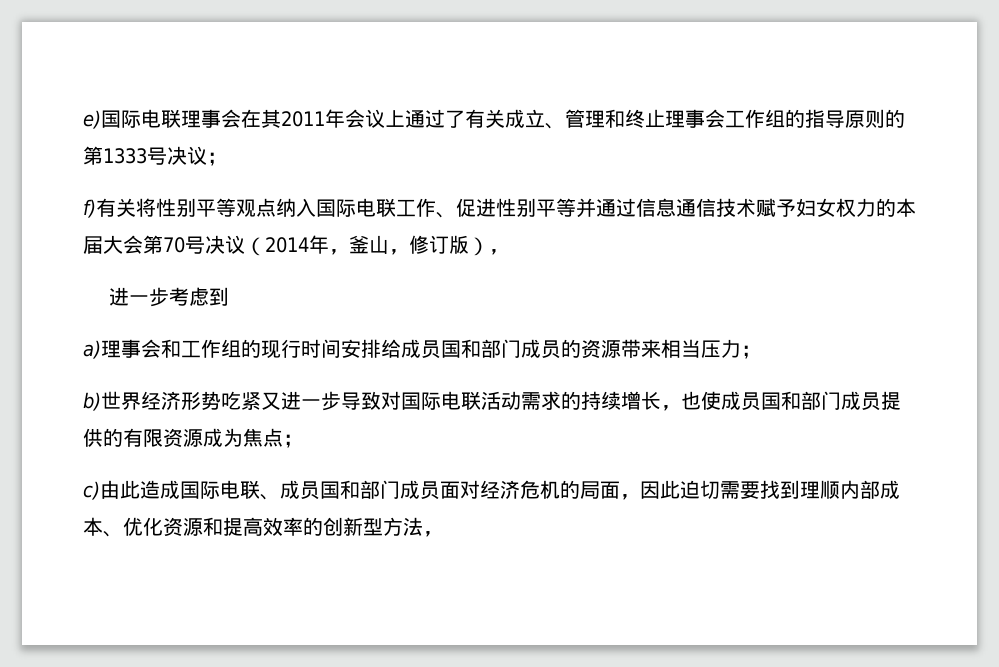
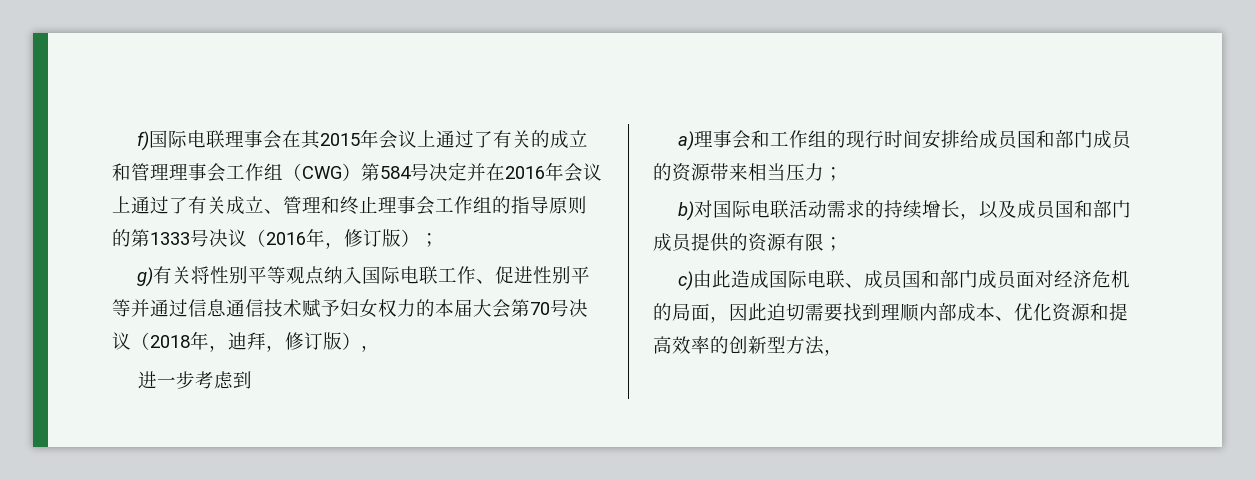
[83,110,101,129] e) -> [136,131,149,151] f)
[281,111,325,127] 2011 -> [319,129,588,149] [112,162,545,182] 2015年会议上通过了有关的成立和管理理事会工作组（CWG）第584号决定并在2016
[207,152,227,166] [83,199,96,218] ； // f) -> [247,228,439,249] [136,267,153,287] （2016年，修订版）； // g)
[265,235,389,255] 2014年，釜山 -> [150,331,266,352] 2018年，迪拜
[101,391,381,411] 世界经济形势吃紧又进一步导致 -> (694, 211) none
[681,391,721,410] 也使 -> [978,200,1017,219] 以及
[123,428,283,448] 有限资源成为焦点 -> [748,233,824,252] 资源有限

